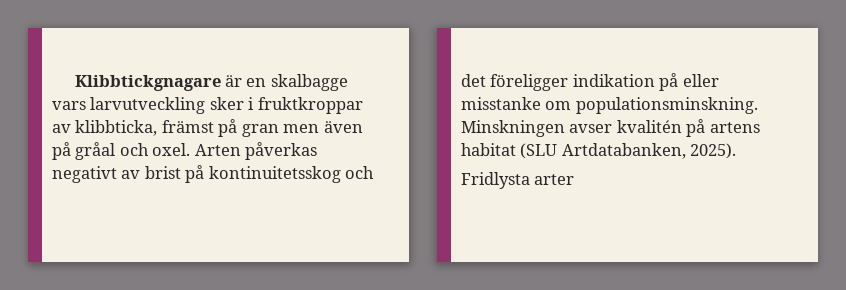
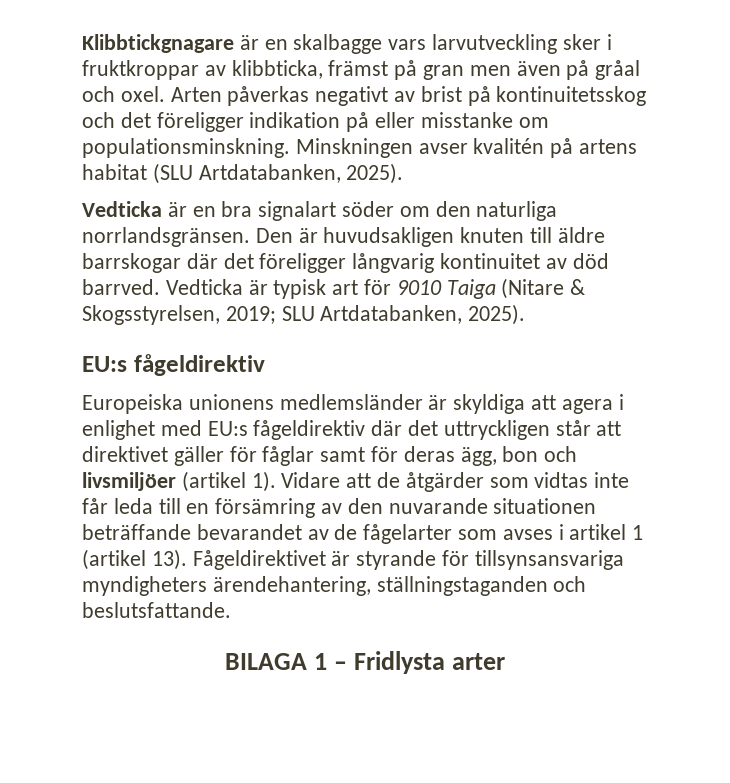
(737, 151) none -> [82,201,558,221] [82,227,605,247] [82,253,609,273] [82,278,586,299] [82,304,526,325] [82,354,265,376] [82,394,624,414] [82,420,622,440] [82,446,578,466] [82,471,630,492] [82,498,597,518] [82,524,644,544] [82,549,624,570] [82,576,587,596] [82,602,231,618] [224,653,347,670] Vedticka är en bra signalart söder om den naturliga norrlandsgränsen. Den är huvudsakligen knuten till äldre barrskogar där det föreligger långvarig kontinuitet av död barrved. Vedticka är typisk art för 9010 Taiga (Nitare & Skogsstyrelsen, 2019; SLU Artdatabanken, 2025). // EU:s fågeldirektiv // Europeiska unionens medlemsländer är skyldiga att agera i enlighet med EU:s fågeldirektiv där det uttryckligen står att direktivet gäller för fåglar samt för deras ägg, bon och livsmiljöer (artikel 1). Vidare att de åtgärder som vidtas inte får leda till en försämring av den nuvarande situationen beträffande bevarandet av de fågelarter som avses i artikel 1 (artikel 13). Fågeldirektivet är styrande för tillsynsansvariga myndigheters ärendehantering, ställningstaganden och beslutsfattande. // BILAGA 1 –

